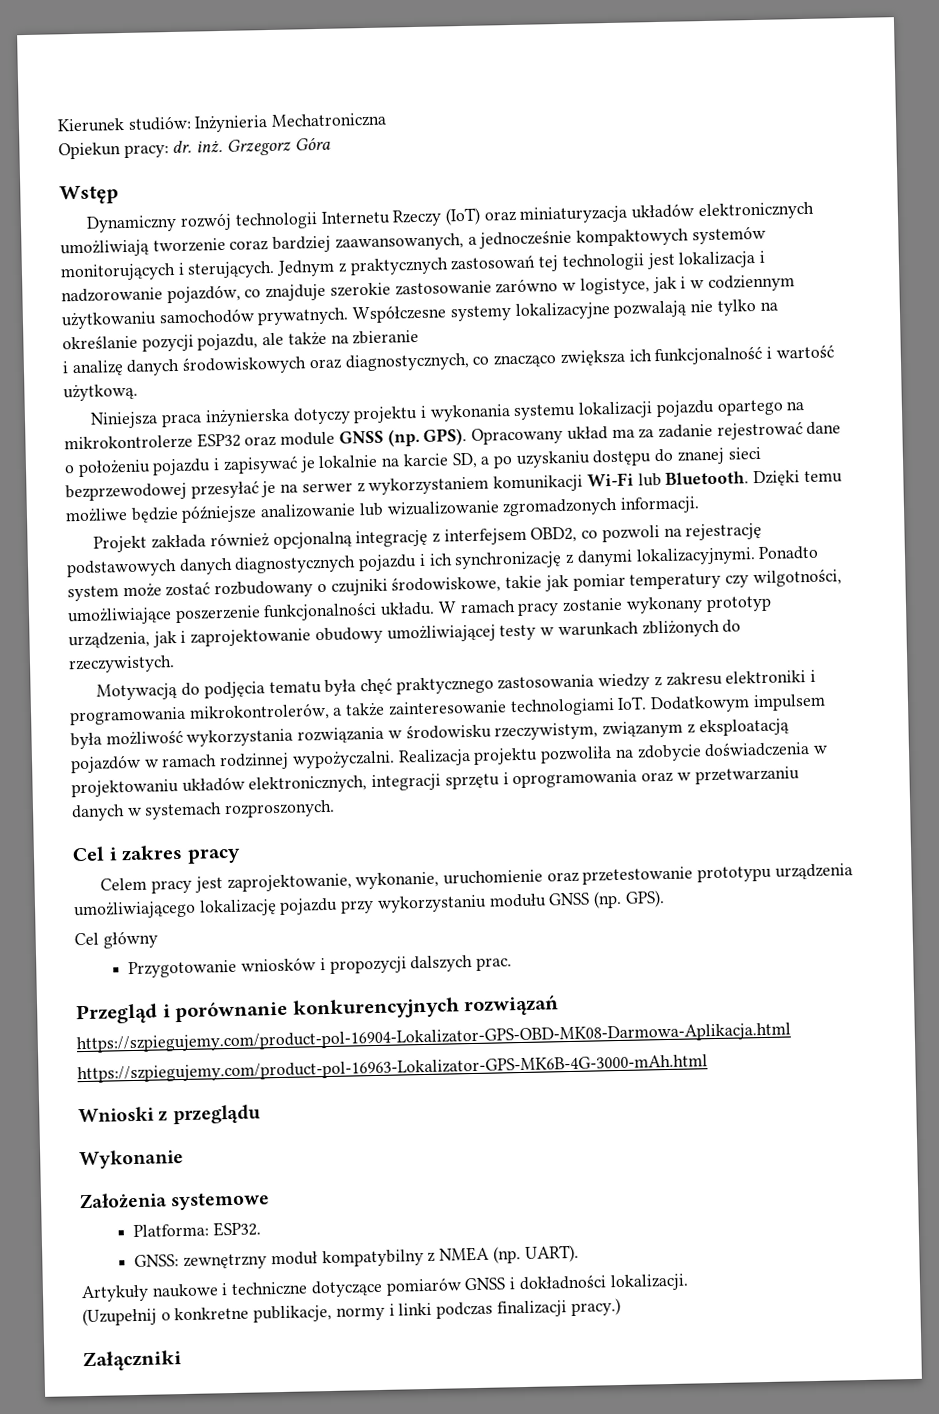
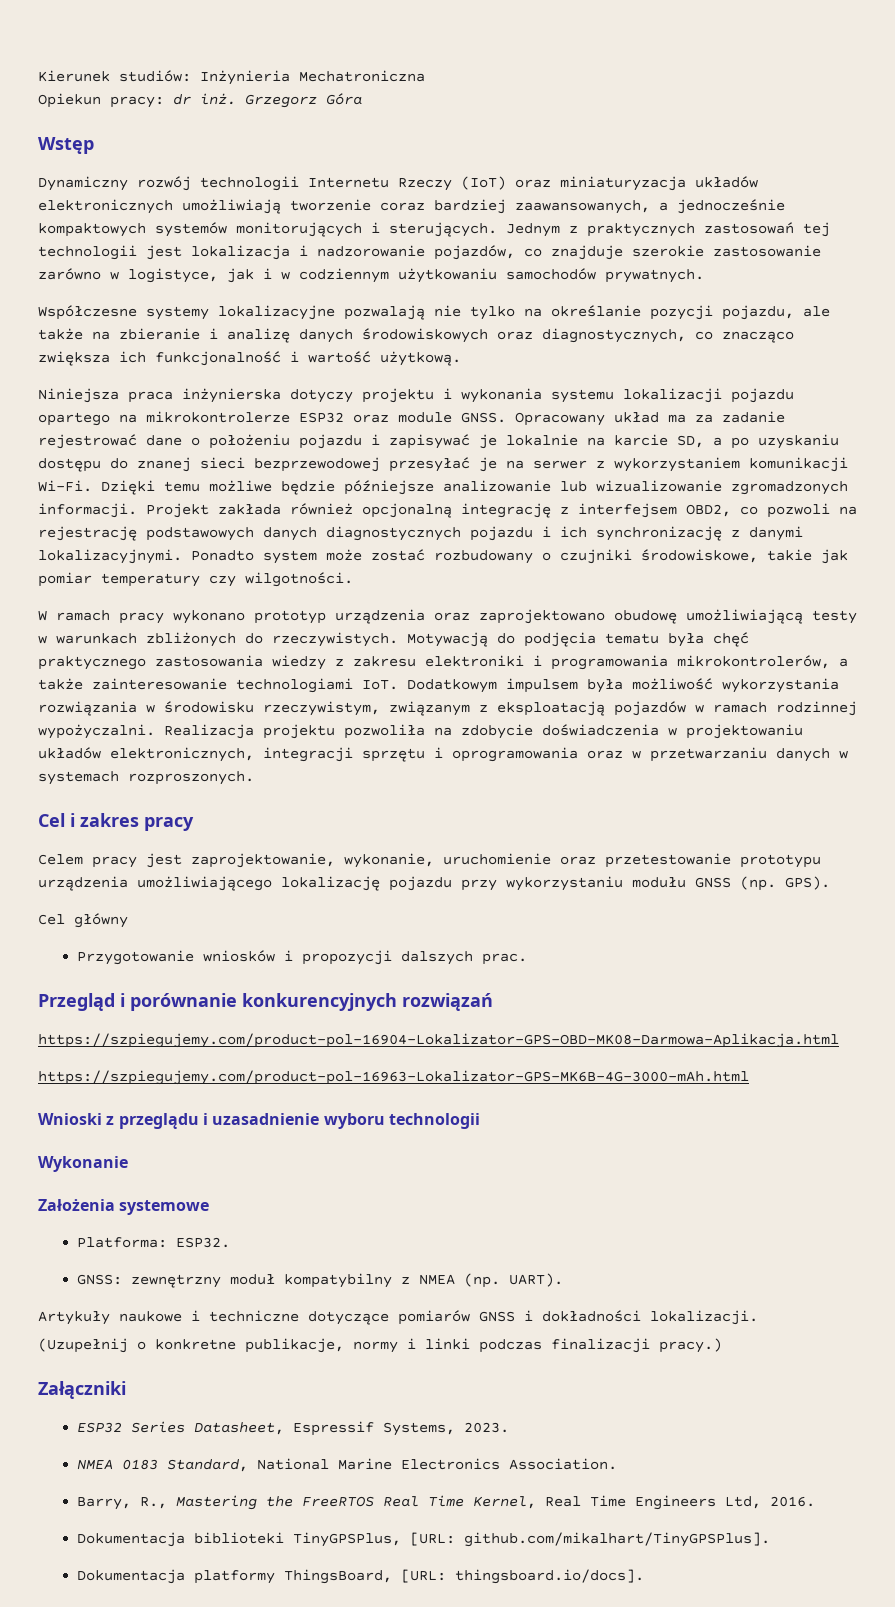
[172,140,193,153] dr. -> [173,94,191,105] dr
(350, 316) none -> (704, 276) //
(420, 337) // -> (200, 334) none
[338,427,468,447] GNSS (np. GPS). -> [461,412,506,423] GNSS.
[586,471,750,487] Wi-Fi lub Bluetooth. -> [38,480,92,492] Wi-Fi.
(701, 505) // -> (137, 510) none
[752,568,842,588] [67,595,772,626] [68,624,496,649] wilgotności, umożliwiające poszerzenie funkcjonalności układu. W ramach pracy zostanie wykonany prototyp urządzenia, jak i zaprojektowanie obudowy umożliwiającej -> [245,572,353,587] [38,609,803,624] wilgotności. // W ramach pracy wykonano prototyp urządzenia oraz zaprojektowano obudowę umożliwiającą
(175, 664) // -> (398, 639) none
(261, 1114) none -> [202,1113,480,1129] i uzasadnienie wyboru technologii
(182, 1361) none -> [77,1421,510,1436] [77,1458,618,1472] [77,1495,816,1510] [77,1532,771,1547] [77,1569,645,1584] // ESP32 Series Datasheet, Espressif Systems, 2023. // NMEA 0183 Standard, National Marine Electronics Association. // Barry, R., Mastering the FreeRTOS Real Time Kernel, Real Time Engineers Ltd, 2016. // Dokumentacja biblioteki TinyGPSPlus, [URL: github.com/mikalhart/TinyGPSPlus]. // Dokumentacja platformy ThingsBoard, [URL: thingsboard.io/docs].

